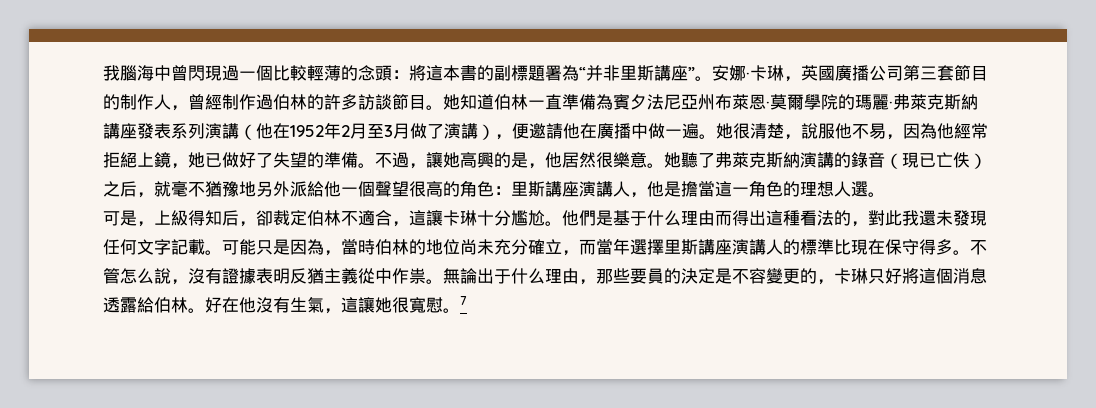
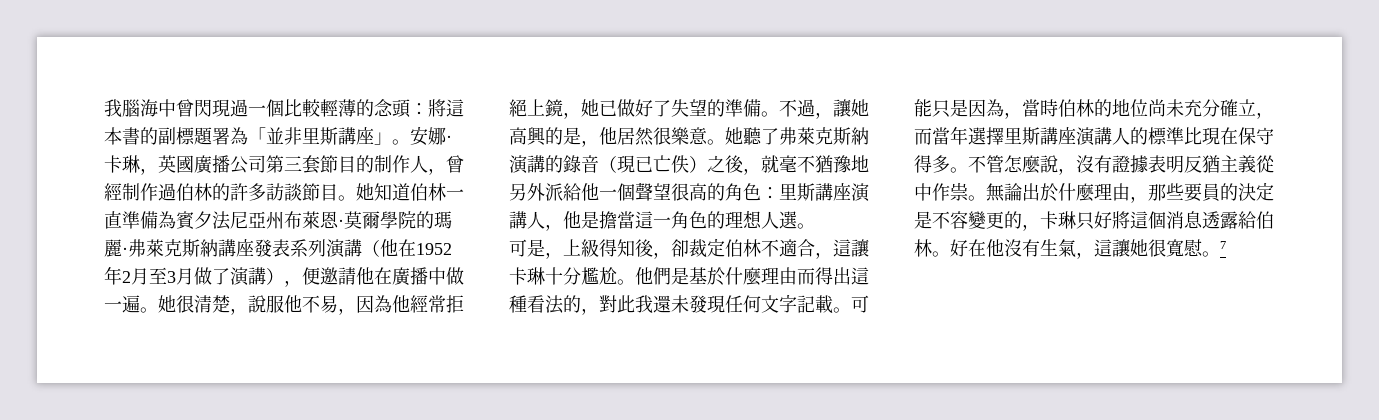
[579,65,603,81] “并 -> [248,127,284,144] 「並
[688,67,695,79] ” -> [374,132,392,145] 」
[120,181,137,197] 后 -> [725,155,744,173] 後
[222,210,239,226] 后 -> [635,239,654,257] 後
[630,210,681,226] 于什么 -> [707,267,761,286] 於什麼
[137,268,154,284] 么 -> [1022,155,1040,174] 麼
[494,268,545,284] 于什么 -> [1040,183,1094,202] 於什麼

